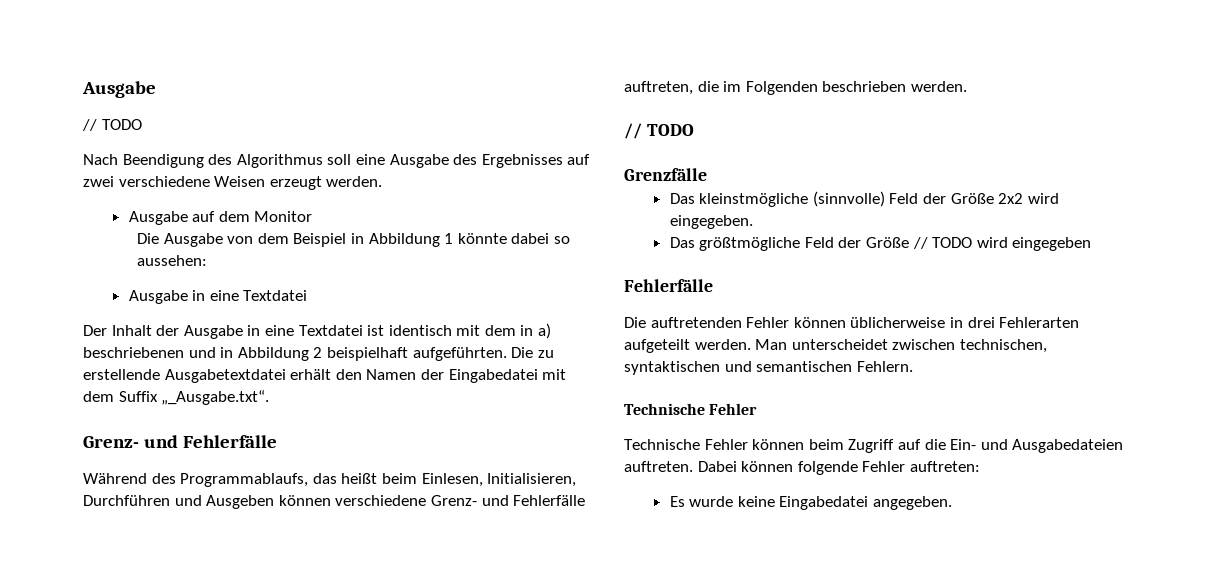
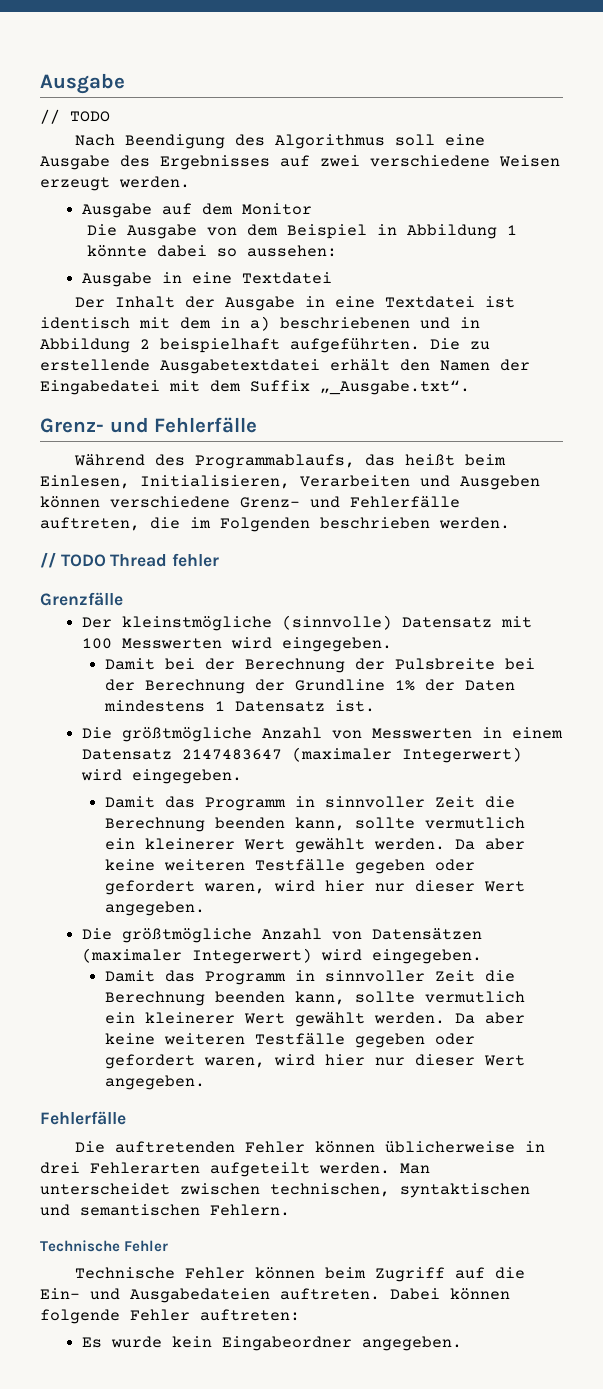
[83,495,170,506] Durchführen -> [300,475,410,487] Verarbeiten
(694, 130) none -> [110,553,220,567] Thread fehler
[669,193,695,204] Das -> [81,617,112,628] Der
[889,193,1059,204] [669,215,753,229] [669,237,1092,251] Feld der Größe 2x2 wird eingegeben. // Das größtmögliche Feld der Größe // TODO wird eingegeben -> [401,616,532,628] [81,637,392,652] [105,658,536,673] [105,679,516,694] [104,700,376,712] [81,727,563,742] [81,747,522,763] [80,769,242,784] [105,796,516,811] [105,817,526,832] [105,838,526,853] [105,859,476,874] [105,880,526,895] [105,901,206,916] [81,928,482,943] [81,948,482,964] [105,970,516,985] [105,991,526,1006] [105,1012,526,1027] [105,1033,476,1048] [105,1054,526,1069] [105,1075,206,1090] Datensatz mit 100 Messwerten wird eingegeben. // Damit bei der Berechnung der Pulsbreite bei der Berechnung der Grundline 1% der Daten mindestens 1 Datensatz ist. // Die größtmögliche Anzahl von Messwerten in einem Datensatz 2147483647 (maximaler Integerwert) wird eingegeben. // Damit das Programm in sinnvoller Zeit die Berechnung beenden kann, sollte vermutlich ein kleinerer Wert gewählt werden. Da aber keine weiteren Testfälle gegeben oder gefordert waren, wird hier nur dieser Wert angegeben. // Die größtmögliche Anzahl von Datensätzen (maximaler Integerwert) wird eingegeben. // Damit das Programm in sinnvoller Zeit die Berechnung beenden kann, sollte vermutlich ein kleinerer Wert gewählt werden. Da aber keine weiteren Testfälle gegeben oder gefordert waren, wird hier nur dieser Wert angegeben.
[737,496,869,510] keine Eingabedatei -> [171,1336,352,1351] kein Eingabeordner

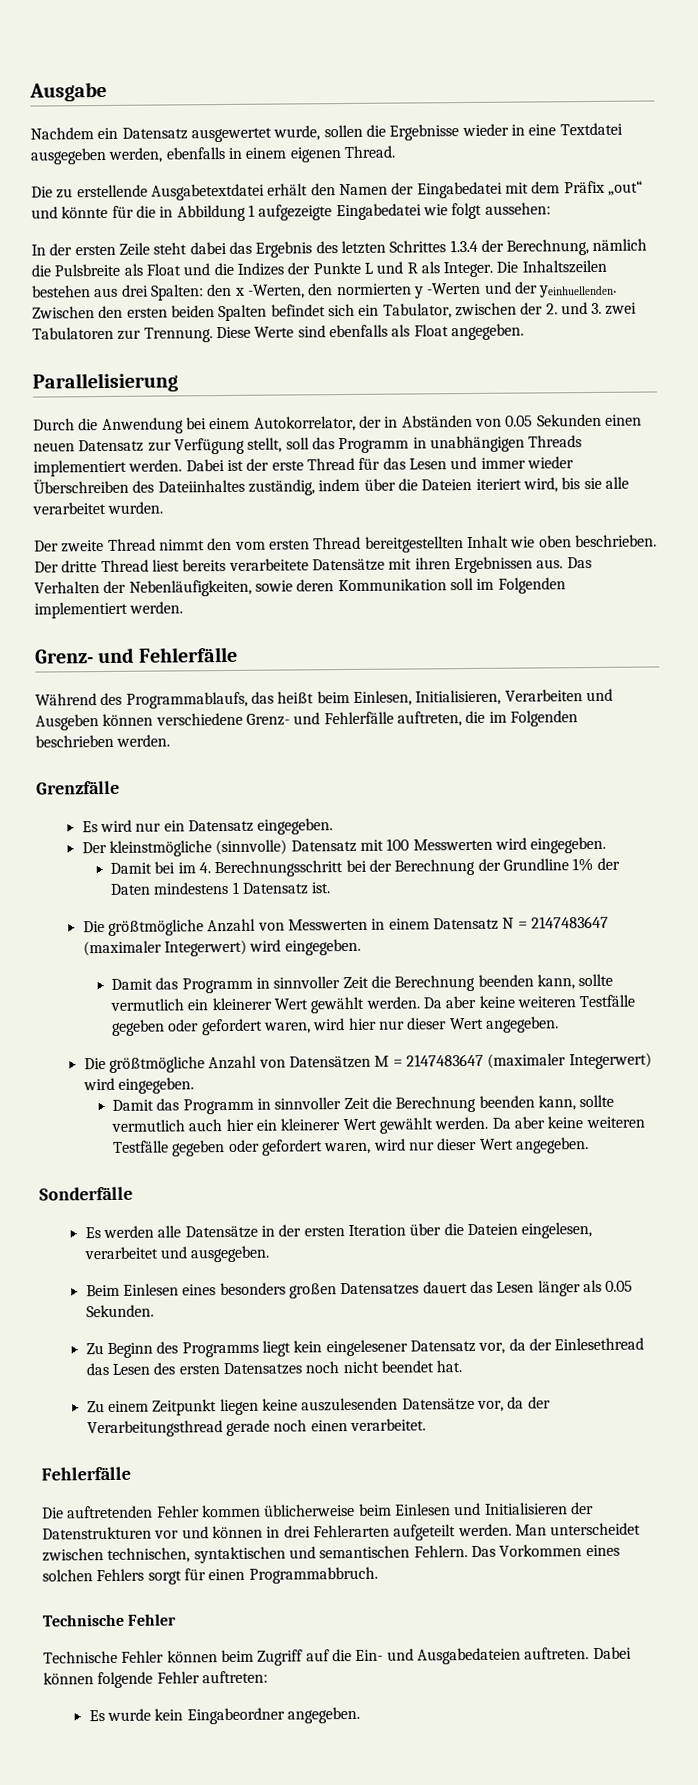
[40,109,110,124] [75,134,486,149] [40,155,560,170] [40,176,190,191] [81,203,312,218] [87,224,518,239] [87,245,338,257] [81,272,332,287] [75,296,516,311] [40,316,480,331] [40,338,420,353] // TODO // Nach Beendigung des Algorithmus soll eine Ausgabe des Ergebnisses auf zwei verschiedene Weisen erzeugt werden. // Ausgabe auf dem Monitor // Die Ausgabe von dem Beispiel in Abbildung 1 könnte dabei so aussehen: // Ausgabe in eine Textdatei // Der Inhalt der Ausgabe in eine Textdatei ist identisch mit dem in a) beschriebenen und in Abbildung 2 beispielhaft aufgeführten. -> [30,122,623,143] [30,145,395,165] Nachdem ein Datensatz ausgewertet wurde, sollen die Ergebnisse wieder in eine Textdatei ausgegeben werden, ebenfalls in einem eigenen Thread. //
[250,380,470,395] Suffix „_Ausgabe.txt“. -> [563,180,643,196] [31,202,551,222] [31,238,648,258] [31,259,607,278] [32,281,618,301] [32,302,638,322] [32,323,524,343] [32,372,178,393] [33,413,642,435] [33,435,583,455] [33,456,574,477] [33,476,629,496] [32,501,164,515] [34,534,657,553] [34,556,592,574] [34,577,566,597] [34,601,184,619] Präfix „out“ und könnte für die in Abbildung 1 aufgezeigte Eingabedatei wie folgt aussehen: // In der ersten Zeile steht dabei das Ergebnis des letzten Schrittes 1.3.4 der Berechnung, nämlich die Pulsbreite als Float und die Indizes der Punkte L und R als Integer. Die Inhaltszeilen bestehen aus drei Spalten: den x -Werten, den normierten y -Werten und der yeinhuellenden. Zwischen den ersten beiden Spalten befindet sich ein Tabulator, zwischen der 2. und 3. zwei Tabulatoren zur Trennung. Diese Werte sind ebenfalls als Float angegeben. // Parallelisierung // Durch die Anwendung bei einem Autokorrelator, der in Abständen von 0.05 Sekunden einen neuen Datensatz zur Verfügung stellt, soll das Programm in unabhängigen Threads implementiert werden. Dabei ist der erste Thread für das Lesen und immer wieder Überschreiben des Dateiinhaltes zuständig, indem über die Dateien iteriert wird, bis sie alle verarbeitet wurden. // Der zweite Thread nimmt den vom ersten Thread bereitgestellten Inhalt wie oben beschrieben. Der dritte Thread liest bereits verarbeitete Datensätze mit ihren Ergebnissen aus. Das Verhalten der Nebenläufigkeiten, sowie deren Kommunikation soll im Folgenden implementiert werden.
[40,552,220,568] [40,592,123,606] // TODO Thread fehler // Grenzfälle -> [36,780,120,795] [81,818,334,835] Grenzfälle // Es wird nur ein Datensatz eingegeben.
[205,658,496,673] der Berechnung der Pulsbreite -> [177,860,344,878] im 4. Berechnungsschritt
(172, 754) none -> [502,917,528,929] N =
(482, 934) none -> [374,1053,485,1067] M = 2147483647
(526, 997) none -> [188,1118,254,1132] auch hier
[325,1054,526,1066] [105,1075,206,1090] [40,1111,126,1125] [75,1141,516,1153] hier nur dieser Wert angegeben. // Fehlerfälle // Die auftretenden Fehler können üblicherweise -> [408,1137,589,1154] [39,1186,133,1201] [84,1222,593,1239] [83,1245,271,1263] [85,1279,634,1299] [85,1304,154,1318] [85,1337,645,1358] [85,1360,463,1376] [86,1396,551,1416] [86,1418,427,1438] [41,1466,131,1481] [42,1502,594,1519] [42,1525,263,1540] nur dieser Wert angegeben. // Sonderfälle // Es werden alle Datensätze in der ersten Iteration über die Dateien eingelesen, verarbeitet und ausgegeben. // Beim Einlesen eines besonders großen Datensatzes dauert das Lesen länger als 0.05 Sekunden. // Zu Beginn des Programms liegt kein eingelesener Datensatz vor, da der Einlesethread das Lesen des ersten Datensatzes noch nicht beendet hat. // Zu einem Zeitpunkt liegen keine auszulesenden Datensätze vor, da der Verarbeitungsthread gerade noch einen verarbeitet. // Fehlerfälle // Die auftretenden Fehler kommen üblicherweise beim Einlesen und Initialisieren der Datenstrukturen vor und können
(290, 1210) none -> [470,1544,620,1558] [42,1566,378,1585] Das Vorkommen eines solchen Fehlers sorgt für einen Programmabbruch.

